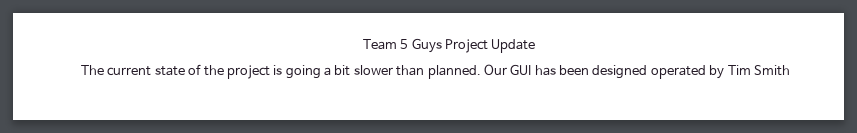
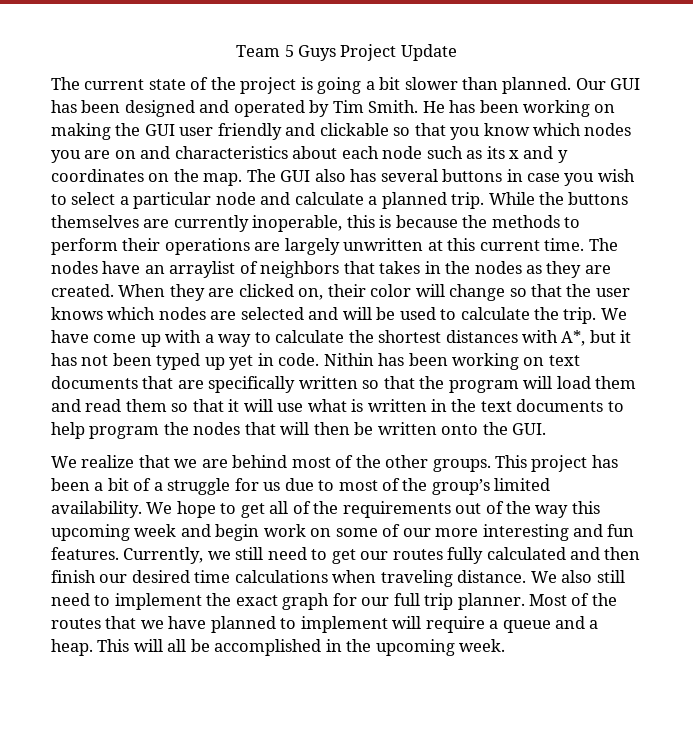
(648, 72) none -> [199,100,230,113] and
[753,65,790,76] Smith -> [368,100,616,117] [51,123,632,140] [51,146,568,163] [51,169,635,186] [51,192,629,209] [51,215,581,232] [51,238,618,255] [51,261,611,278] [51,284,630,301] [51,307,627,324] [51,330,632,347] [51,353,580,370] [51,376,637,393] [51,399,624,412] [51,422,547,439] [51,455,618,472] [51,478,551,495] [51,501,600,518] [51,524,635,541] [51,547,641,564] [51,570,625,587] [51,593,617,610] [51,616,599,633] [51,639,506,656] Smith. He has been working on making the GUI user friendly and clickable so that you know which nodes you are on and characteristics about each node such as its x and y coordinates on the map. The GUI also has several buttons in case you wish to select a particular node and calculate a planned trip. While the buttons themselves are currently inoperable, this is because the methods to perform their operations are largely unwritten at this current time. The nodes have an arraylist of neighbors that takes in the nodes as they are created. When they are clicked on, their color will change so that the user knows which nodes are selected and will be used to calculate the trip. We have come up with a way to calculate the shortest distances with A*, but it has not been typed up yet in code. Nithin has been working on text documents that are specifically written so that the program will load them and read them so that it will use what is written in the text documents to help program the nodes that will then be written onto the GUI. // We realize that we are behind most of the other groups. This project has been a bit of a struggle for us due to most of the group’s limited availability. We hope to get all of the requirements out of the way this upcoming week and begin work on some of our more interesting and fun features. Currently, we still need to get our routes fully calculated and then finish our desired time calculations when traveling distance. We also still need to implement the exact graph for our full trip planner. Most of the routes that we have planned to implement will require a queue and a heap. This will all be accomplished in the upcoming week.

